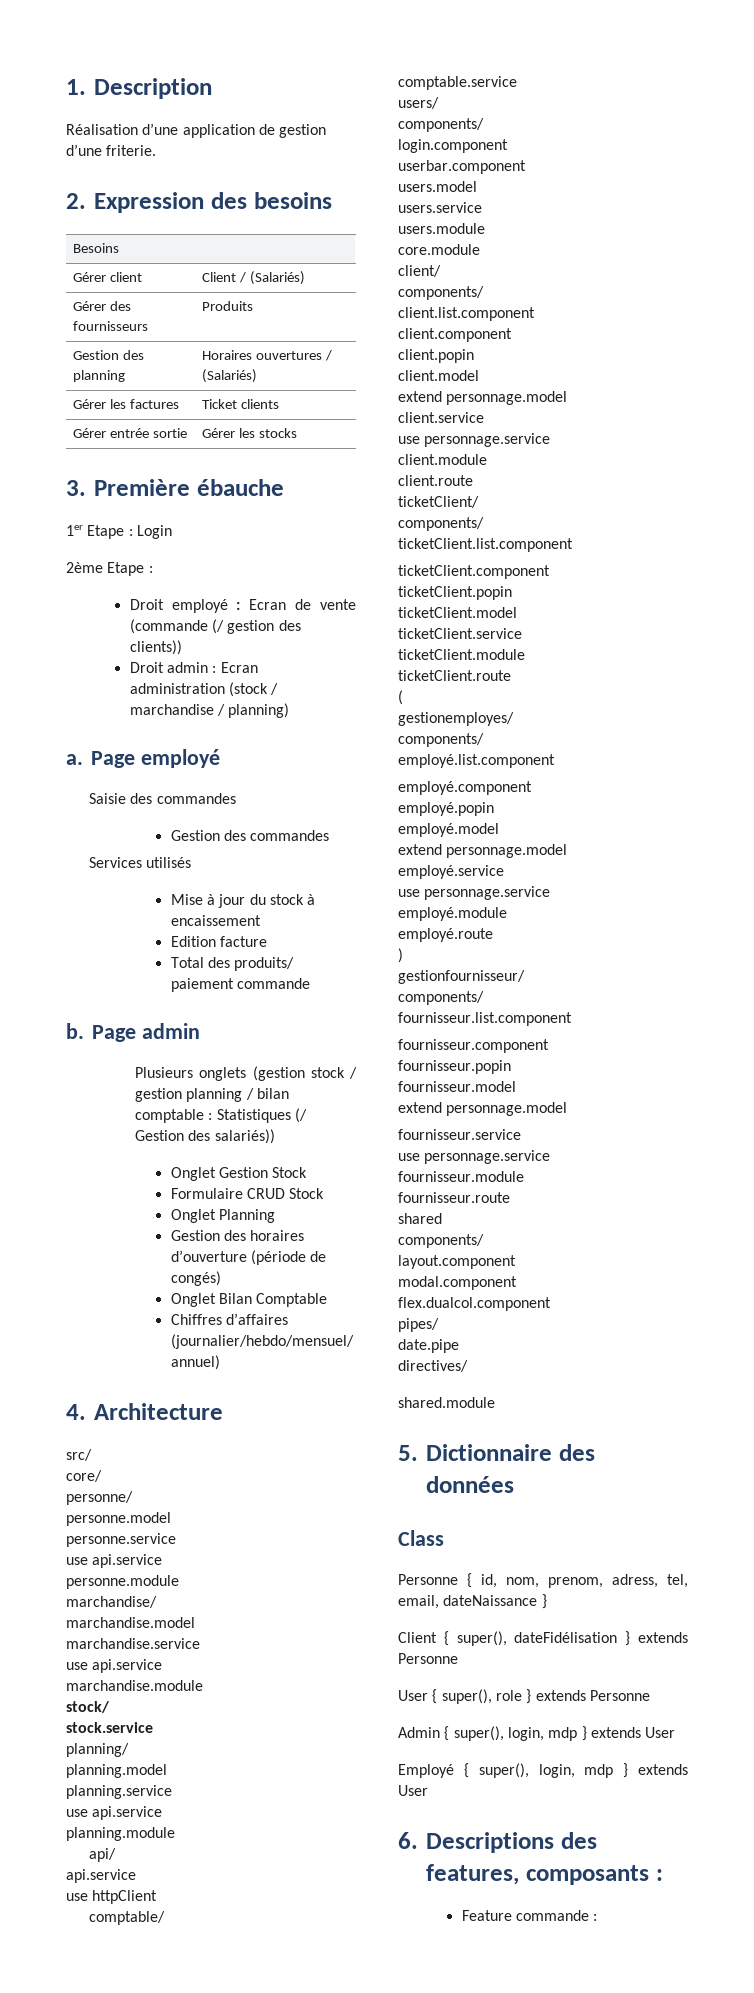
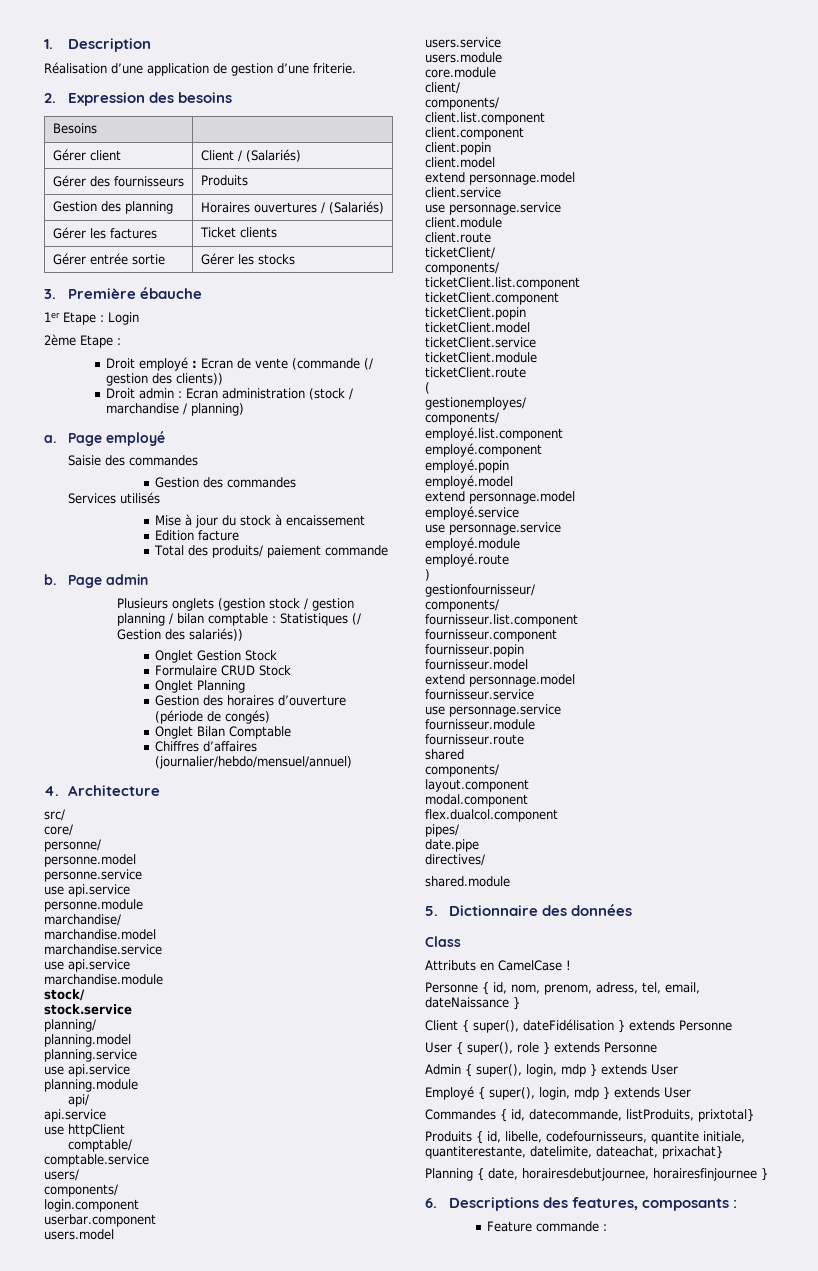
(444, 1538) none -> [425,960,571,971] // Attributs en CamelCase !
(428, 1790) none -> [425,1109,754,1122] [425,1131,745,1144] [425,1146,723,1159] [425,1168,768,1181] // Commandes { id, datecommande, listProduits, prixtotal} // Produits { id, libelle, codefournisseurs, quantite initiale, quantiterestante, datelimite, dateachat, prixachat} // Planning { date, horairesdebutjournee, horairesfinjournee }

